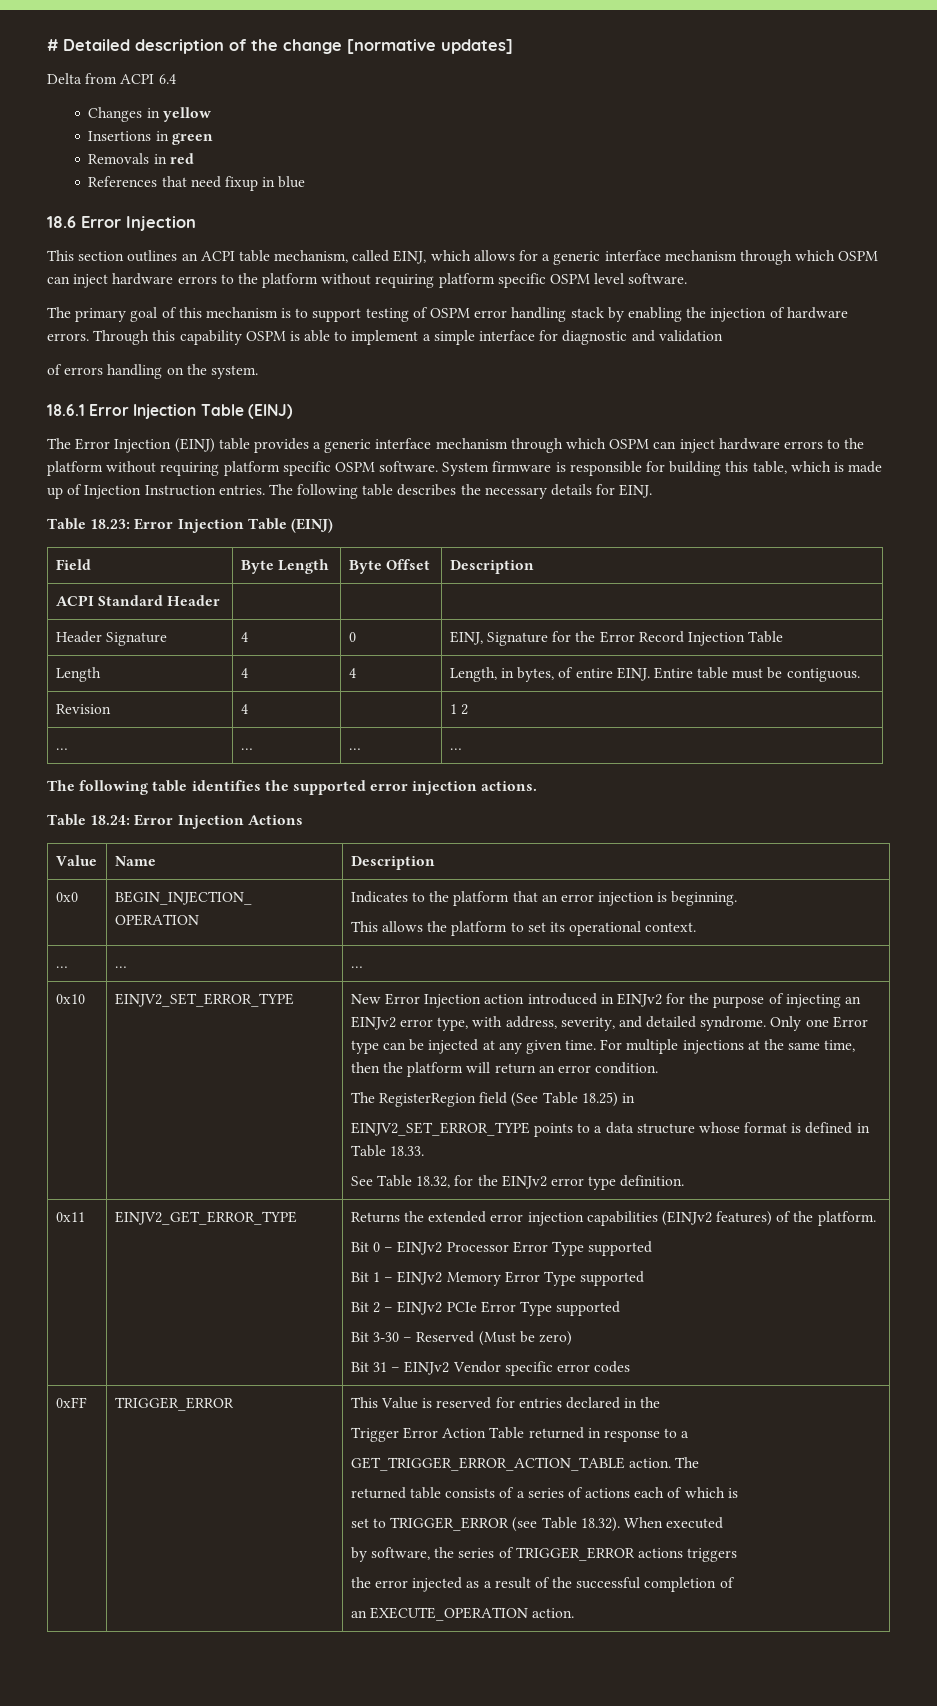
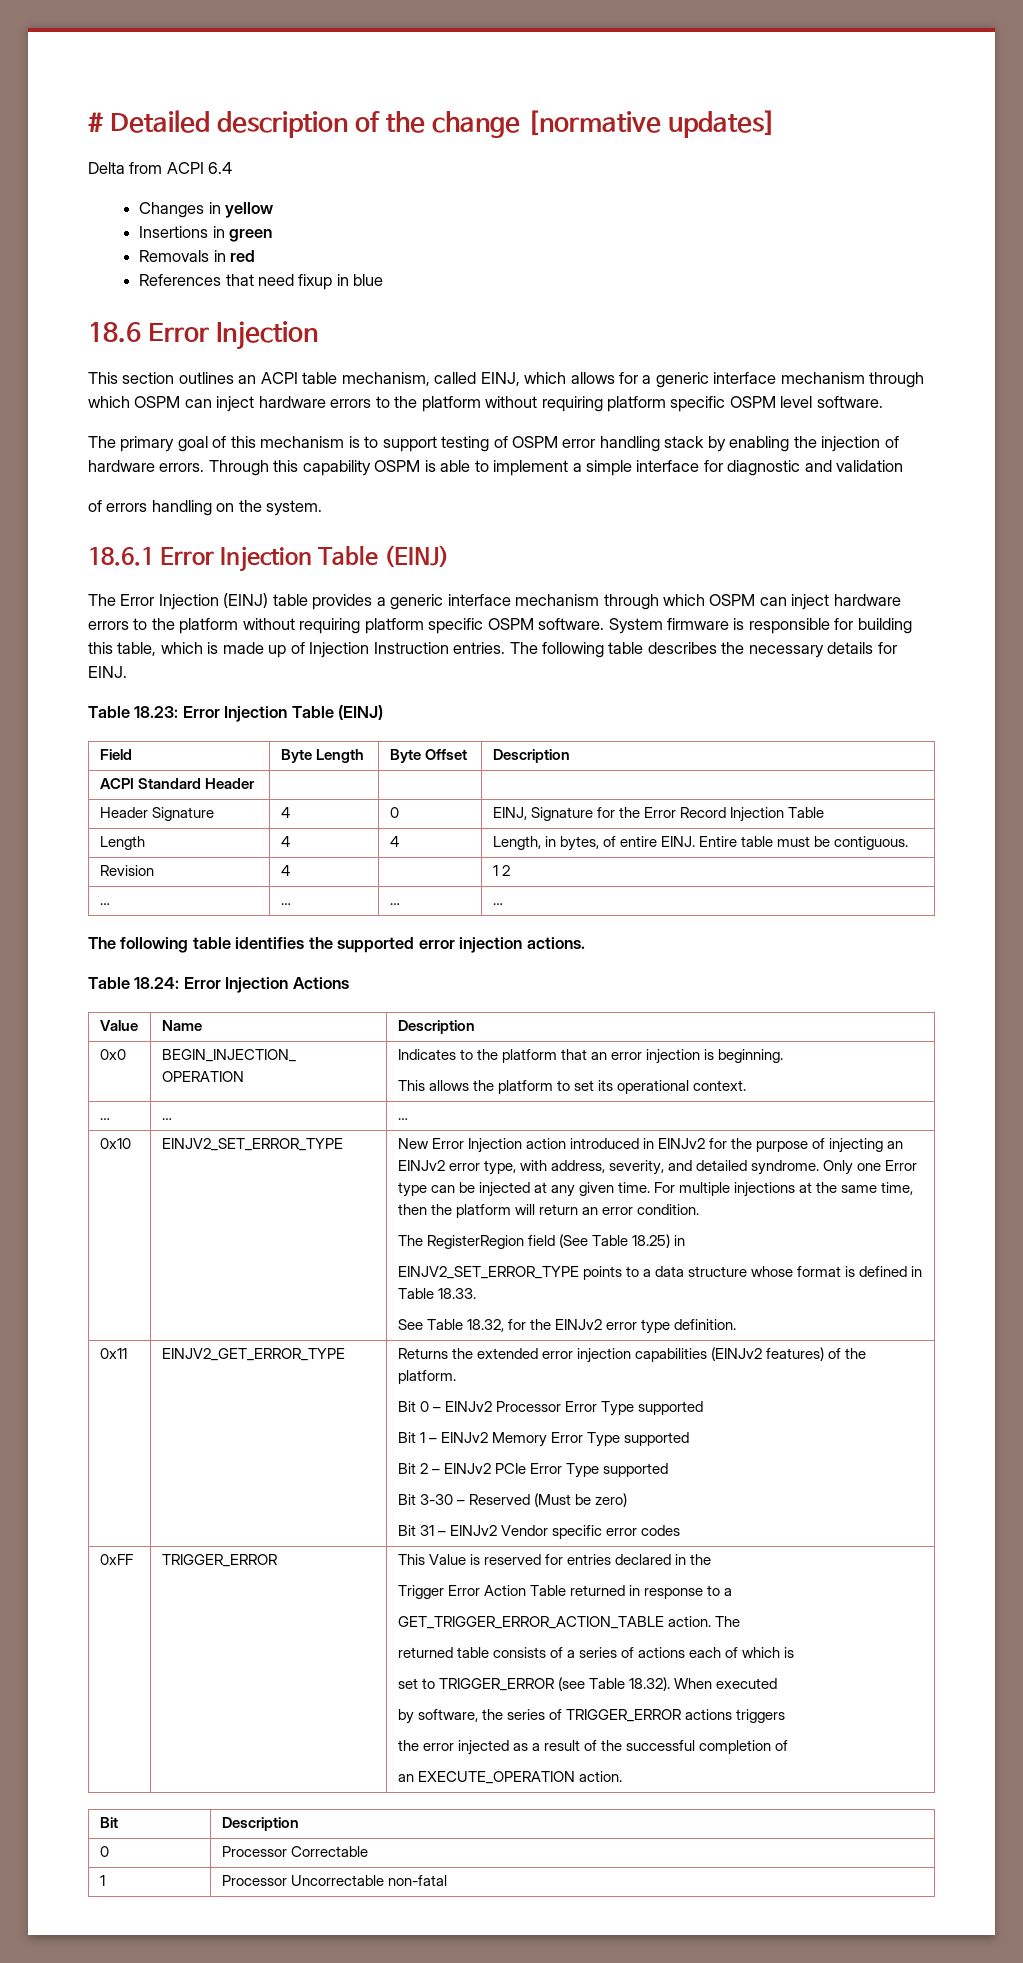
(575, 1613) none -> [99,1817,118,1828] [221,1817,299,1831] [99,1846,109,1857] [221,1846,368,1857] [99,1875,105,1886] [221,1875,447,1886] // Bit | Description // 0 | Processor Correctable // 1 | Processor Uncorrectable non-fatal

